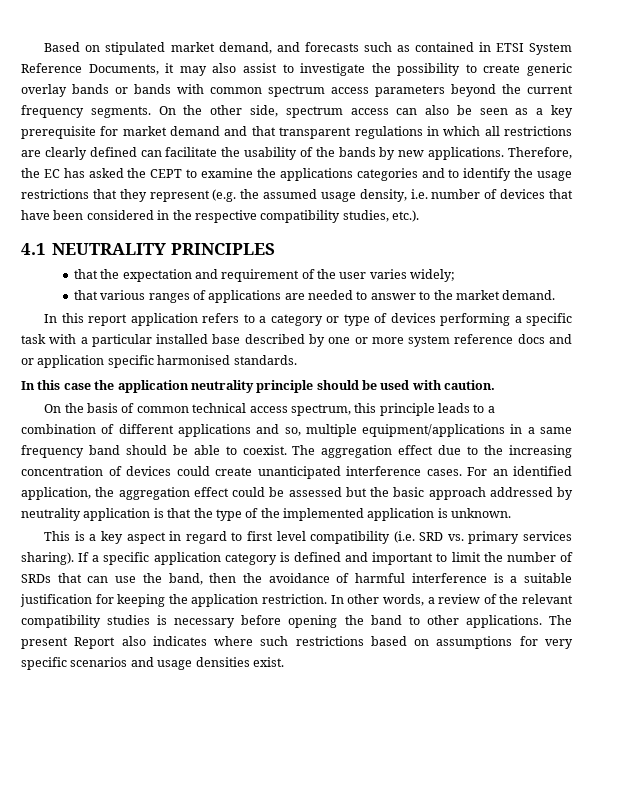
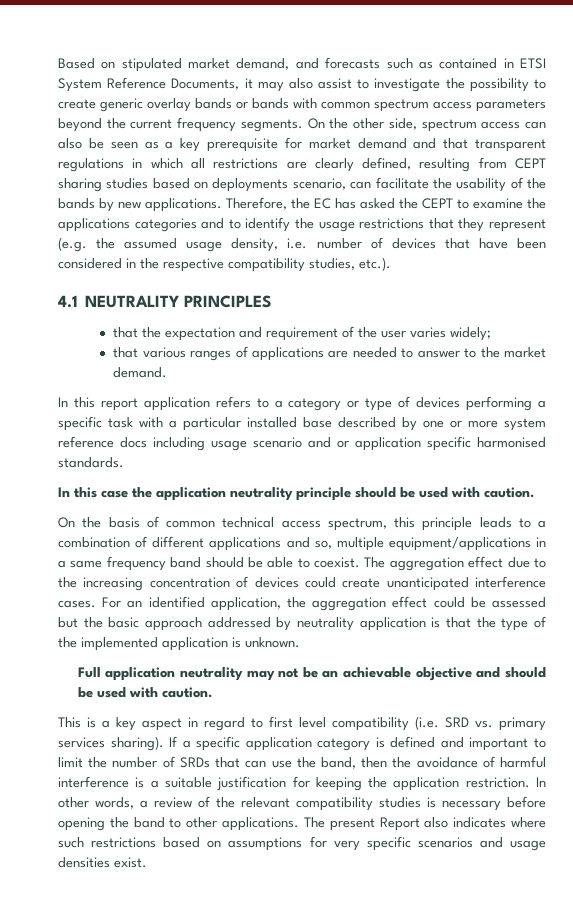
[89,147,137,157] defined -> [362,157,546,172] [58,178,346,192] defined, resulting from CEPT sharing studies based on deployments scenario,
(545, 339) none -> [153,437,302,451] including usage scenario
(512, 513) none -> [77,667,547,681] [77,687,212,698] // Full application neutrality may not be an achievable objective and should be used with caution.

